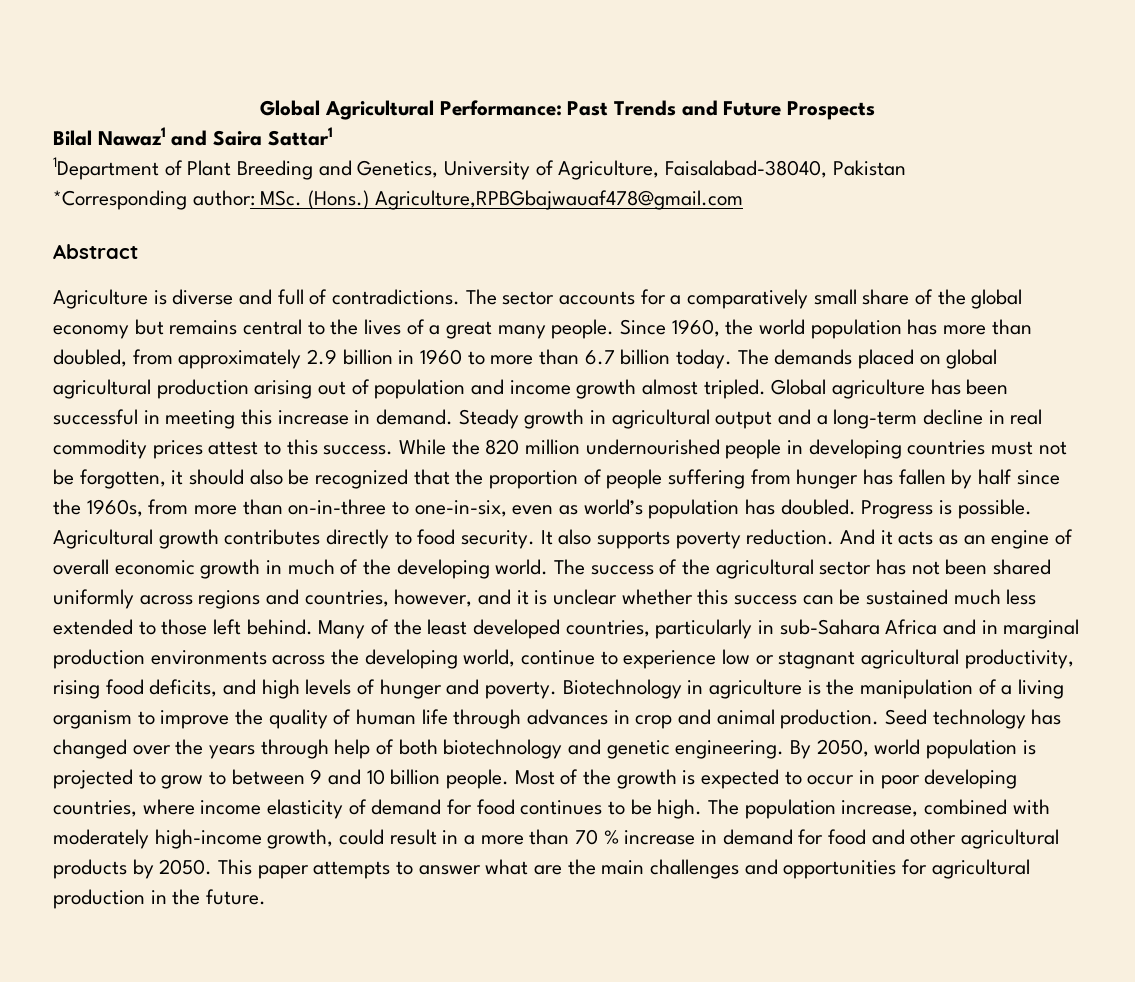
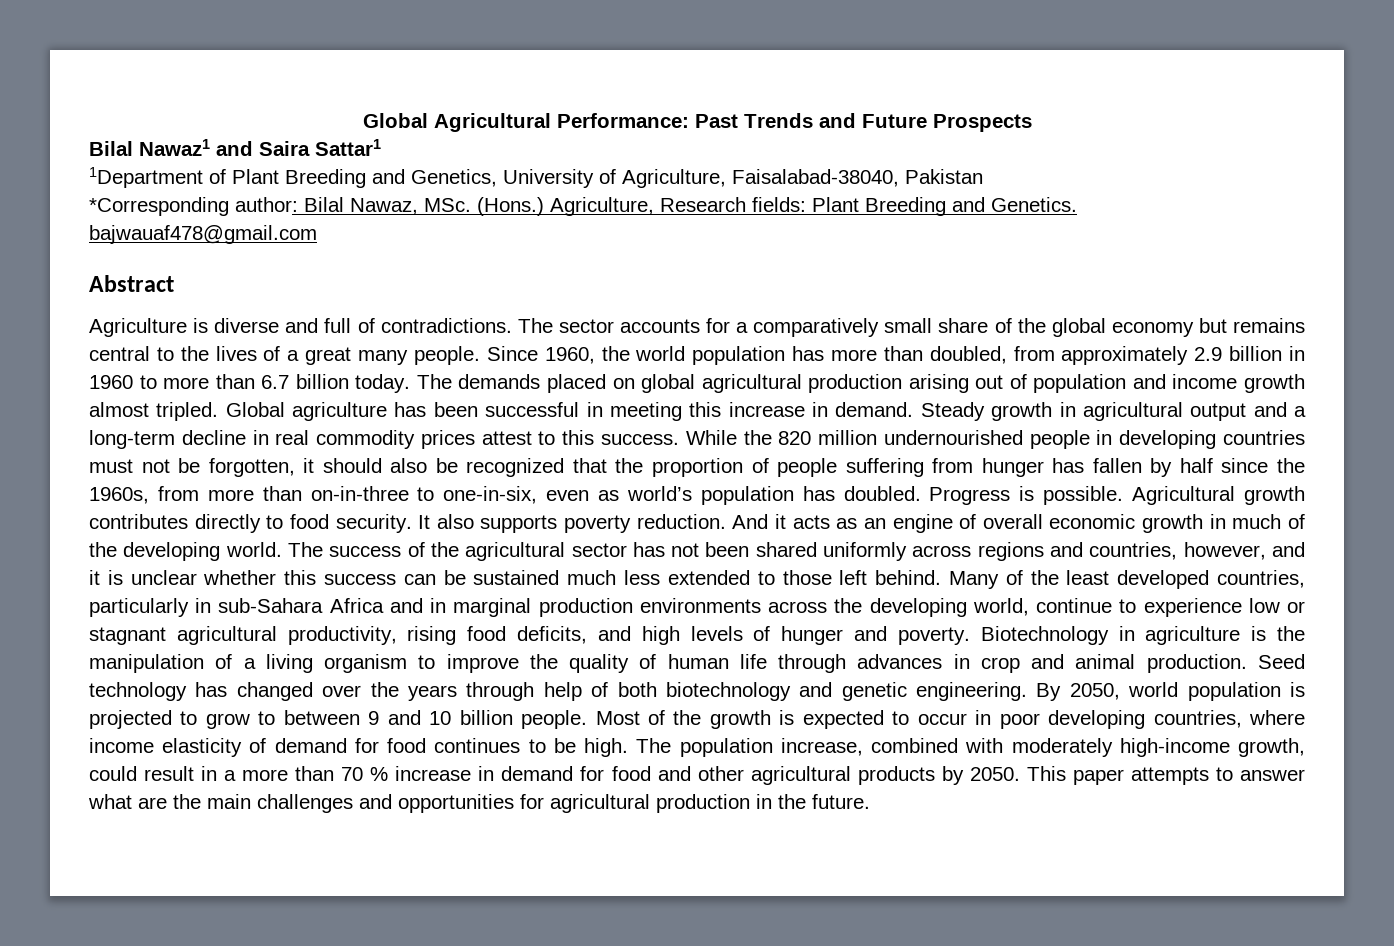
[260,190,743,210] MSc. (Hons.) Agriculture,RPBGbajwauaf478@gmail.com -> [304,197,1077,216] [89,225,317,244] Bilal Nawaz, MSc. (Hons.) Agriculture, Research fields: Plant Breeding and Genetics. bajwauaf478@gmail.com

